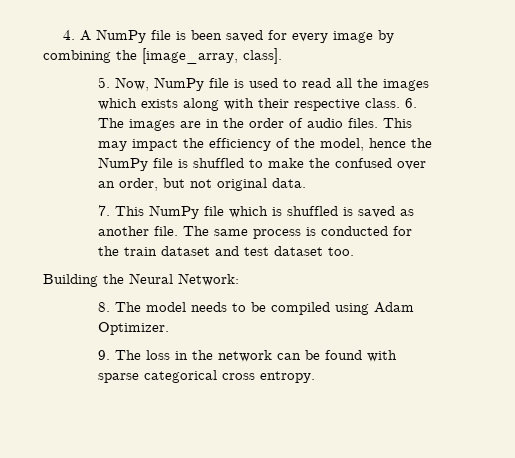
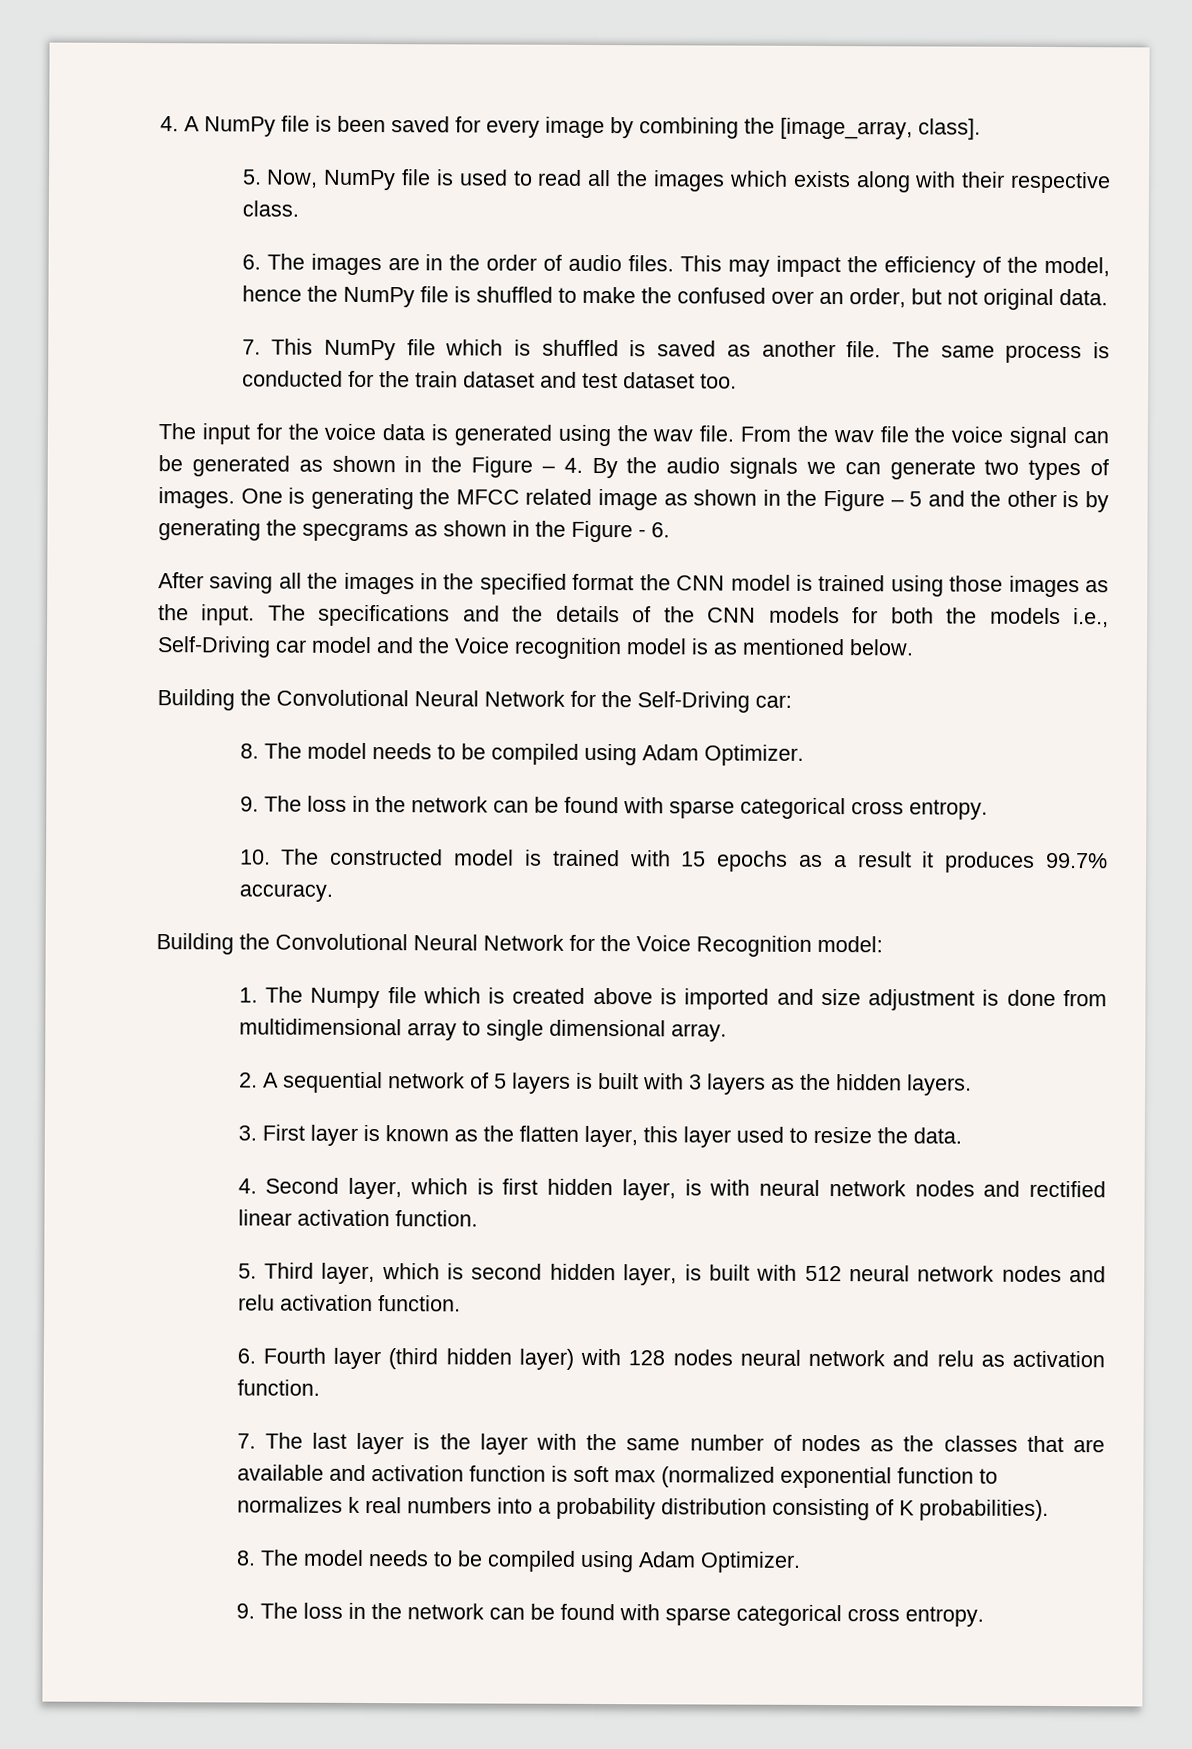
(400, 103) none -> (299, 208) //
[43,273,239,287] Building the Neural Network: -> [158,423,1110,449] [158,455,1109,481] [158,487,1109,513] [158,519,670,543] [158,572,1109,598] [158,604,1109,628] [157,636,914,660] [157,689,792,713] The input for the voice data is generated using the wav file. From the wav file the voice signal can be generated as shown in the Figure – 4. By the audio signals we can generate two types of images. One is generating the MFCC related image as shown in the Figure – 5 and the other is by generating the specgrams as shown in the Figure - 6. // After saving all the images in the specified format the CNN model is trained using those images as the input. The specifications and the details of the CNN models for both the models i.e., Self-Driving car model and the Voice recognition model is as mentioned below. // Building the Convolutional Neural Network for the Self-Driving car:
(315, 377) none -> [239,848,1108,873] [238,883,333,902] [156,933,883,957] [238,986,1107,1011] [238,1018,727,1042] [238,1071,972,1096] [237,1124,962,1148] [237,1177,1107,1201] [237,1209,478,1227] [237,1262,1107,1286] [237,1294,461,1312] [236,1347,1106,1370] [236,1379,320,1396] [236,1432,1105,1455] [236,1464,998,1489] [236,1496,1049,1521] [235,1549,801,1573] [235,1602,984,1627] // 10. The constructed model is trained with 15 epochs as a result it produces 99.7% accuracy. // Building the Convolutional Neural Network for the Voice Recognition model: // 1. The Numpy file which is created above is imported and size adjustment is done from multidimensional array to single dimensional array. // 2. A sequential network of 5 layers is built with 3 layers as the hidden layers. // 3. First layer is known as the flatten layer, this layer used to resize the data. // 4. Second layer, which is first hidden layer, is with neural network nodes and rectified linear activation function. // 5. Third layer, which is second hidden layer, is built with 512 neural network nodes and relu activation function. // 6. Fourth layer (third hidden layer) with 128 nodes neural network and relu as activation function. // 7. The last layer is the layer with the same number of nodes as the classes that are available and activation function is soft max (normalized exponential function to normalizes k real numbers into a probability distribution consisting of K probabilities). // 8. The model needs to be compiled using Adam Optimizer. // 9. The loss in the network can be found with sparse categorical cross entropy.

